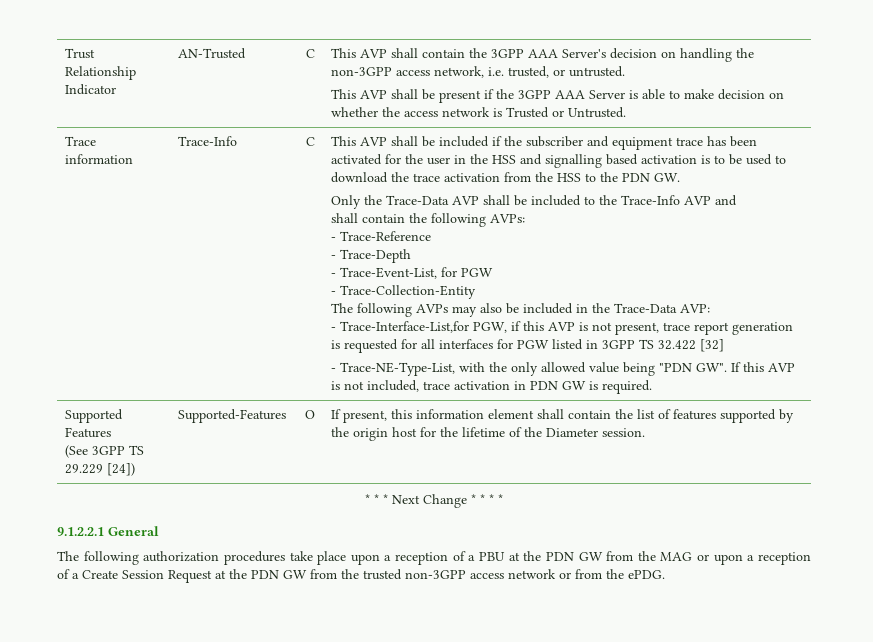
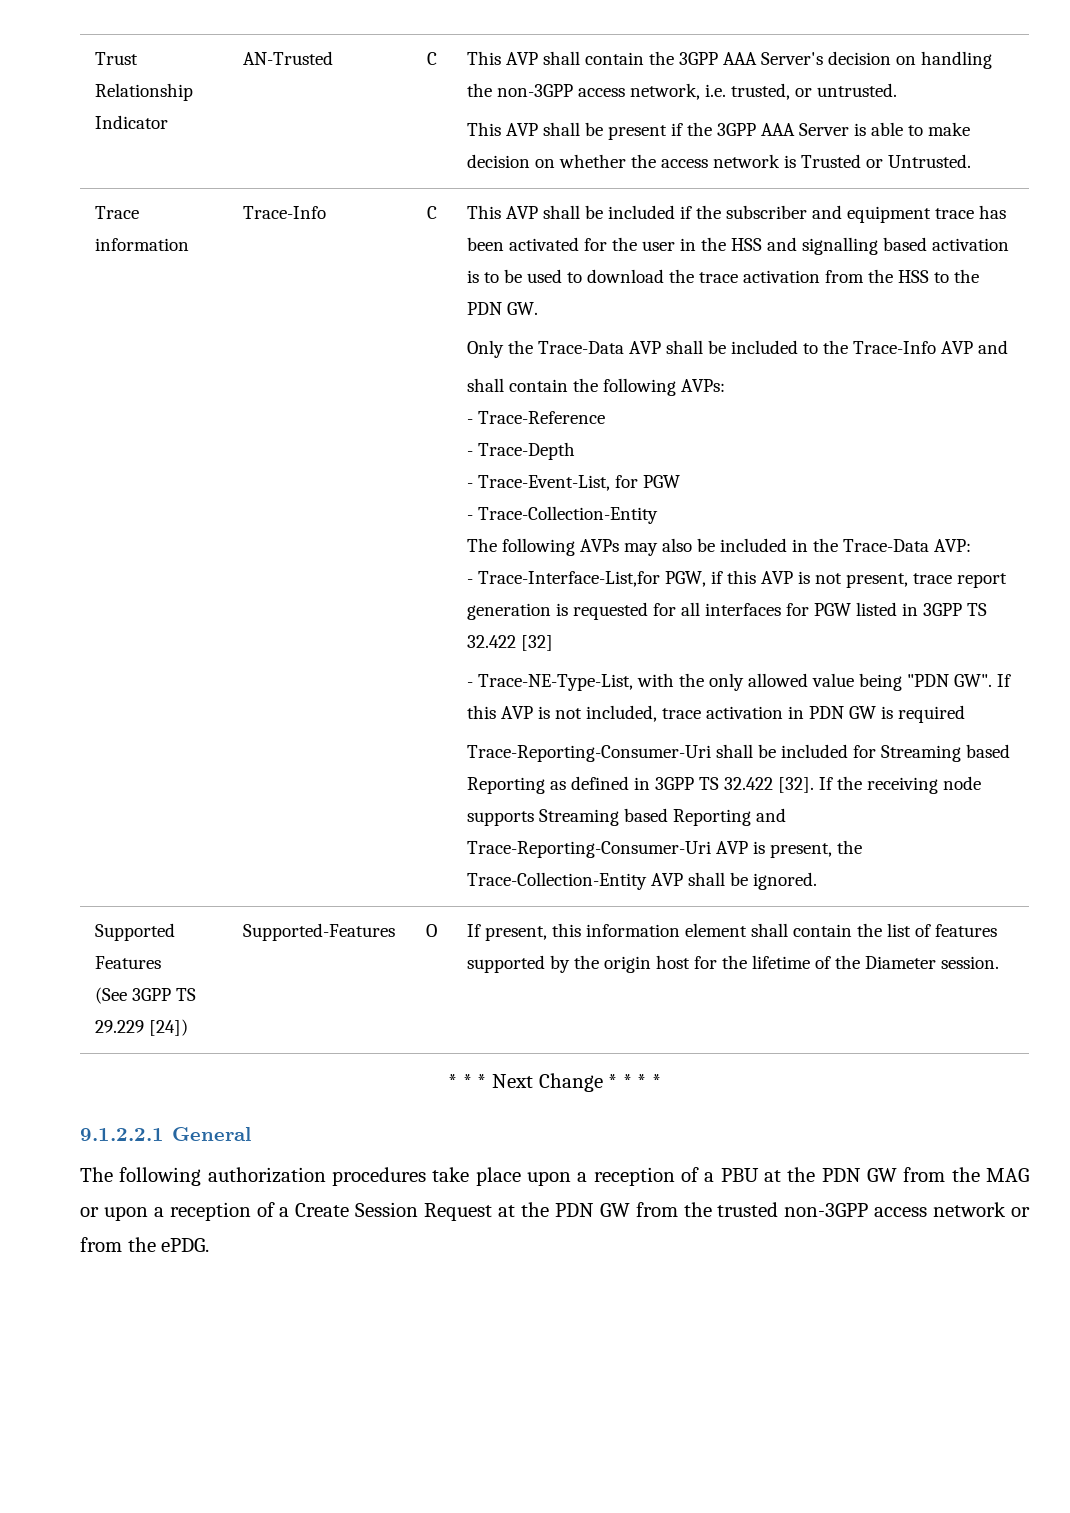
[602,380,653,394] required. -> [897,705,965,723] [466,744,1010,762] [466,776,981,794] [466,808,786,826] [466,840,862,858] [466,872,817,890] required // Trace-Reporting-Consumer-Uri shall be included for Streaming based Reporting as defined in 3GPP TS 32.422 [32]. If the receiving node supports Streaming based Reporting and Trace-Reporting-Consumer-Uri AVP is present, the Trace-Collection-Entity AVP shall be ignored.

